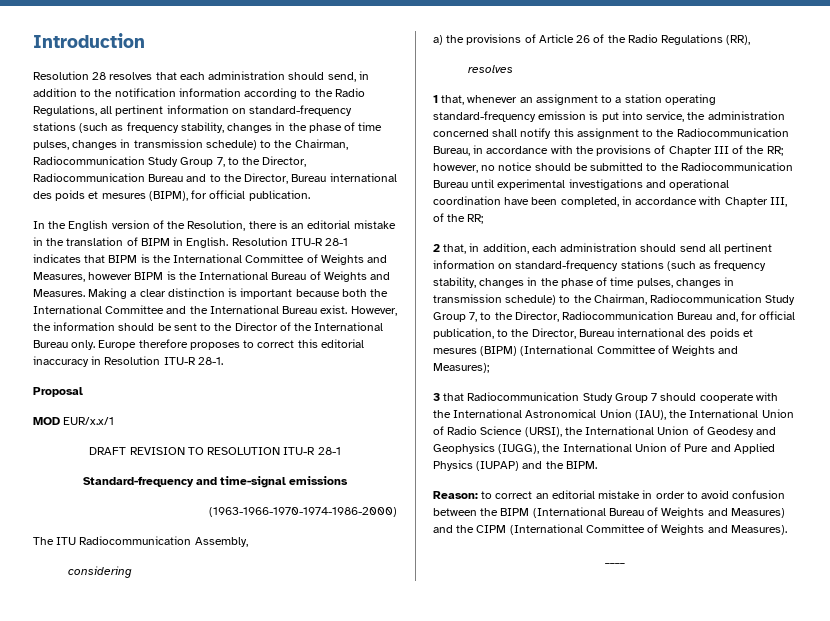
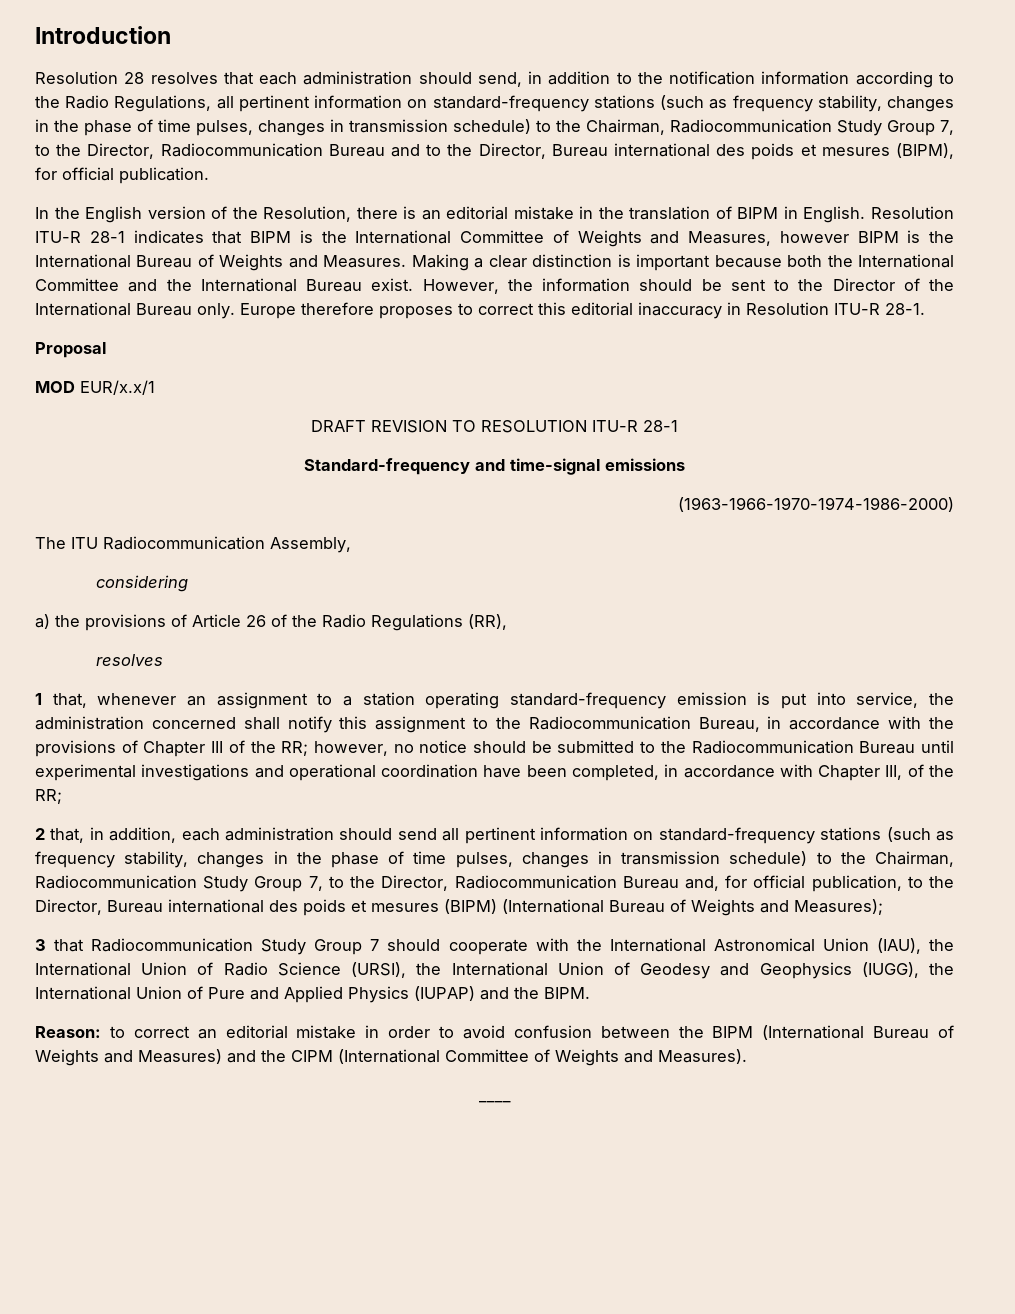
[596,345,656,354] Committee -> [609,900,665,913] Bureau

